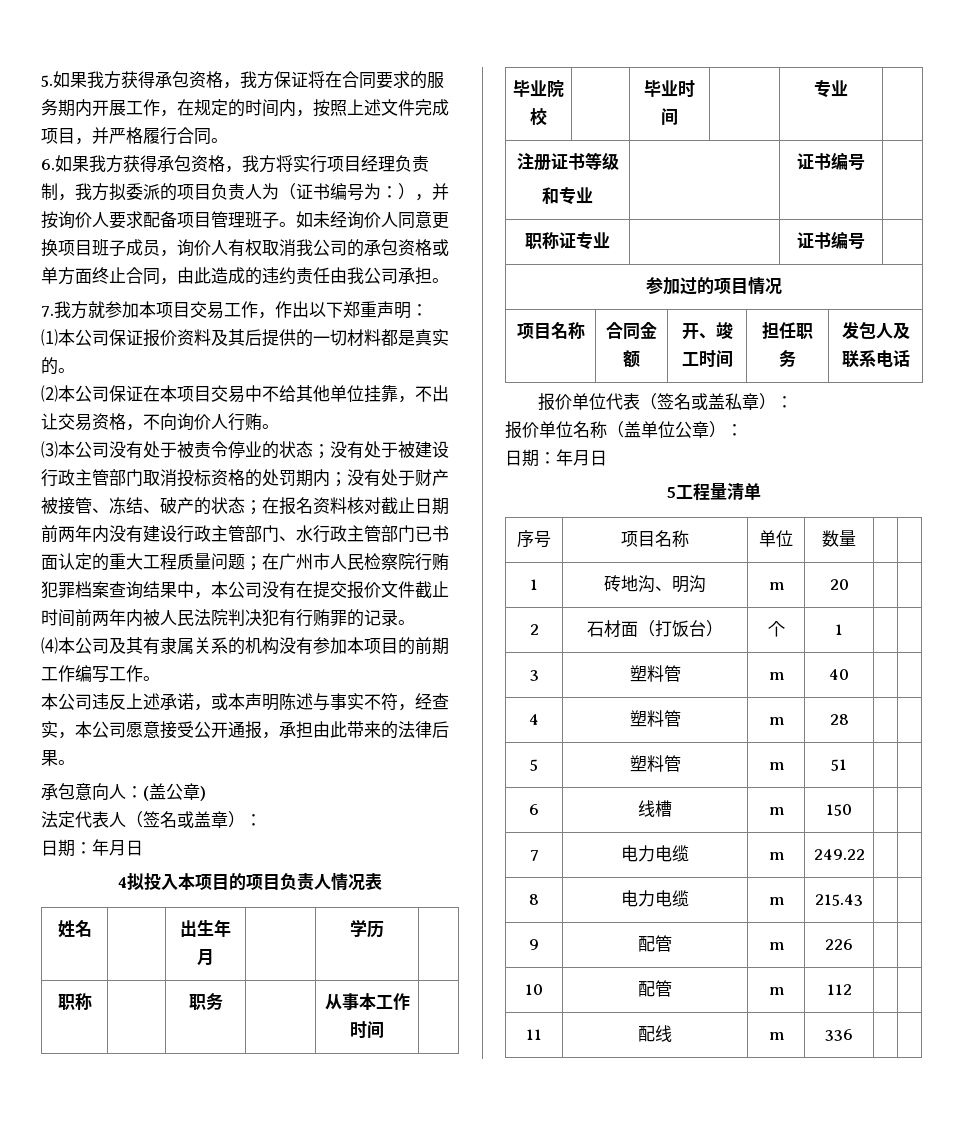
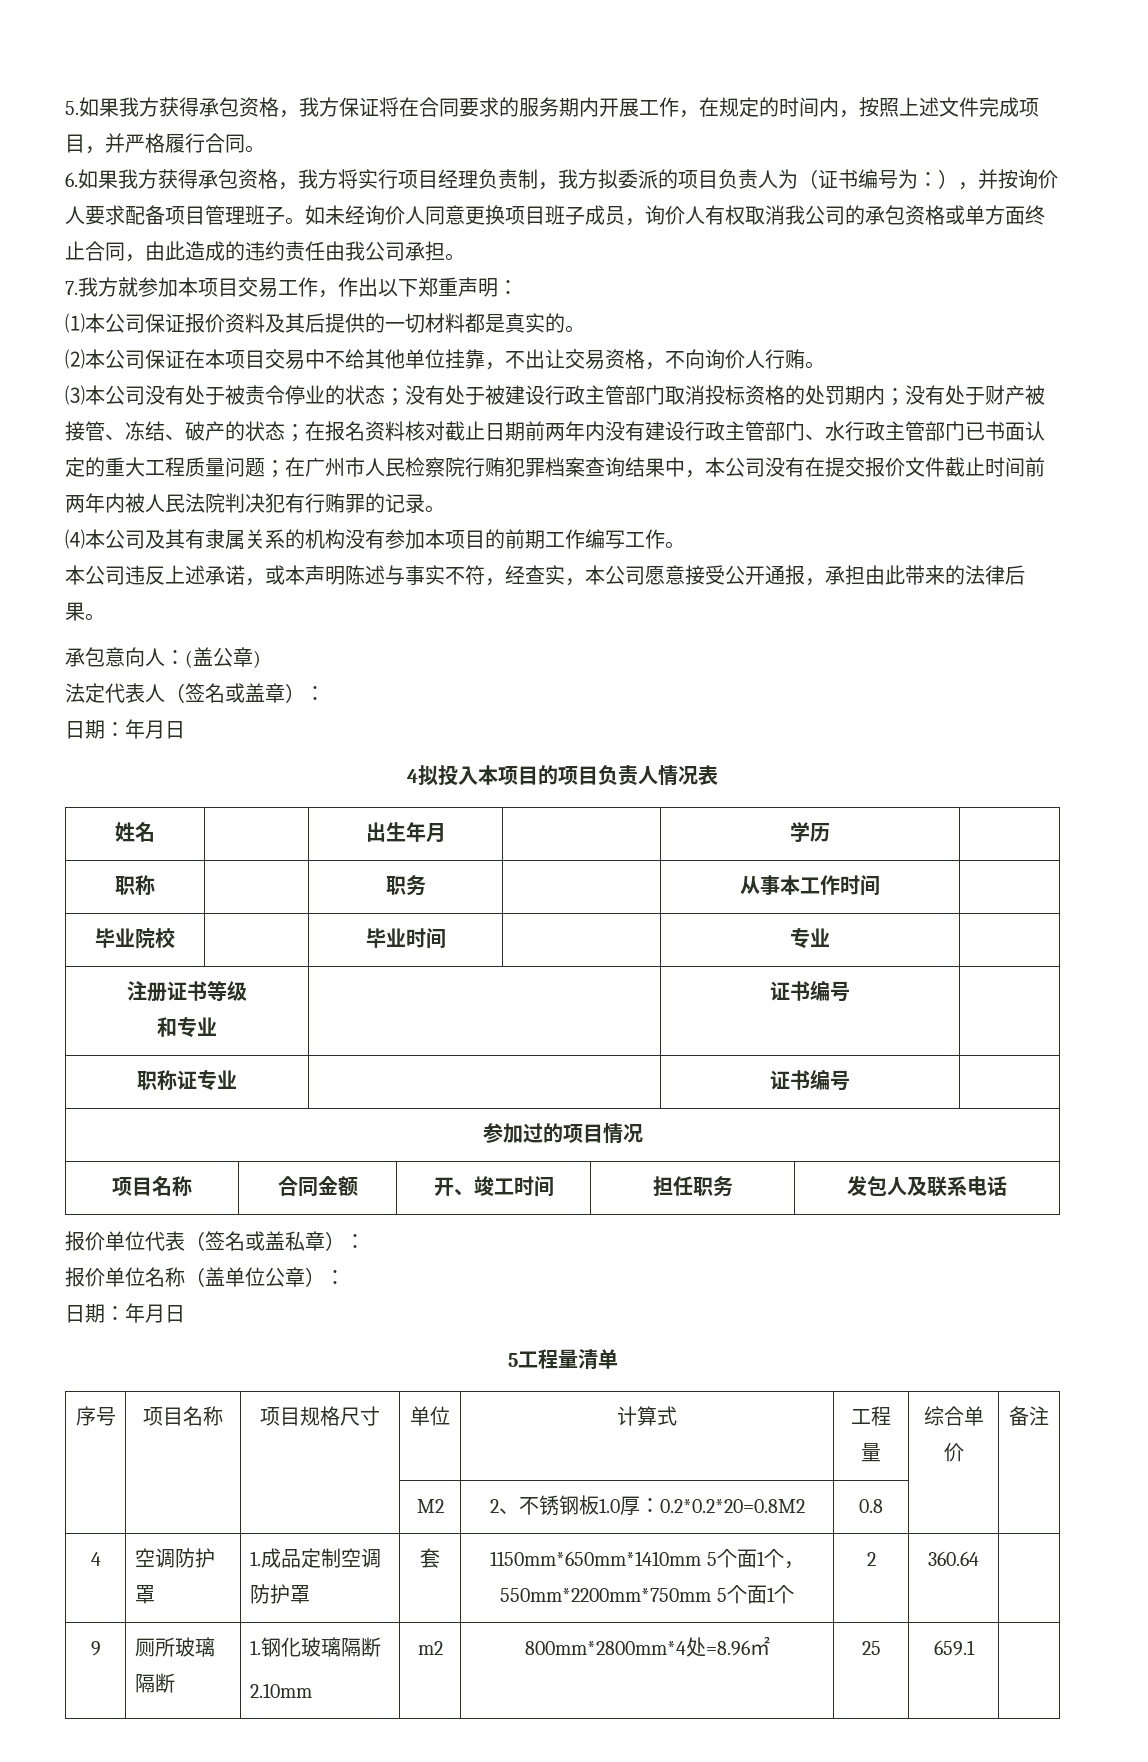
[759,530,793,547] [822,530,856,547] [530,579,538,590] [604,575,706,593] [768,582,784,590] [829,579,849,590] [529,624,539,635] [587,620,723,637] [767,621,785,637] [835,624,843,635] [529,670,539,681] [629,665,681,682] [768,672,784,680] [829,669,849,680] [529,714,539,725] [629,710,681,727] [768,717,784,725] [829,714,849,725] [530,759,538,771] [629,755,681,772] [768,762,784,770] [831,759,847,771] [529,804,539,815] [638,800,672,817] [768,807,784,815] [826,804,852,816] [529,850,539,861] [621,845,689,862] [768,852,784,860] [813,849,865,860] [529,894,539,905] [621,890,689,907] [768,897,784,905] [815,894,863,906] [529,939,539,950] [638,935,672,952] [768,942,784,950] [825,939,853,950] [525,984,543,995] [638,980,672,997] [768,987,784,995] [826,984,852,995] [526,1029,542,1040] [638,1025,672,1042] [768,1032,784,1040] [825,1029,853,1041] 单位 | 数量 | | // 1 | 砖地沟、明沟 | m | 20 | | // 2 | 石材面（打饭台） | 个 | 1 | | // 3 | 塑料管 | m | 40 | | // 4 | 塑料管 | m | 28 | | // 5 | 塑料管 | m | 51 | | // 6 | 线槽 | m | 150 | | // 7 | 电力电缆 | m | 249.22 | | // 8 | 电力电缆 | m | 215.43 | | // 9 | 配管 | m | 226 | | // 10 | 配管 | m | 112 | | // 11 | 配线 | m | 336 | -> [260,1406,380,1426] [410,1406,450,1426] [617,1406,677,1426] [851,1406,891,1426] [861,1443,881,1462] [923,1406,984,1426] [943,1443,964,1462] [1009,1406,1049,1426] [416,1499,444,1513] [489,1495,805,1516] [859,1499,883,1513] [90,1552,101,1566] [134,1548,215,1568] [134,1585,155,1604] [249,1548,381,1568] [249,1584,310,1604] [420,1548,440,1568] [490,1549,804,1569] [500,1585,794,1604] [866,1552,876,1566] [928,1551,979,1566] [90,1641,101,1656] [134,1637,215,1657] [134,1673,175,1693] [249,1637,381,1657] [249,1683,312,1698] [417,1641,443,1655] [524,1636,770,1657] [861,1641,881,1655] [933,1640,975,1656] 项目规格尺寸 | 单位 | 计算式 | 工程量 | 综合单价 | 备注 // | | | M2 | 2、不锈钢板1.0厚：0.2*0.2*20=0.8M2 | 0.8 | | // 4 | 空调防护罩 | 1.成品定制空调防护罩 | 套 | 1150mm*650mm*1410mm 5个面1个，550mm*2200mm*750mm 5个面1个 | 2 | 360.64 | // 9 | 厕所玻璃隔断 | 1.钢化玻璃隔断 // 2.10mm | m2 | 800mm*2800mm*4处=8.96㎡ | 25 | 659.1

